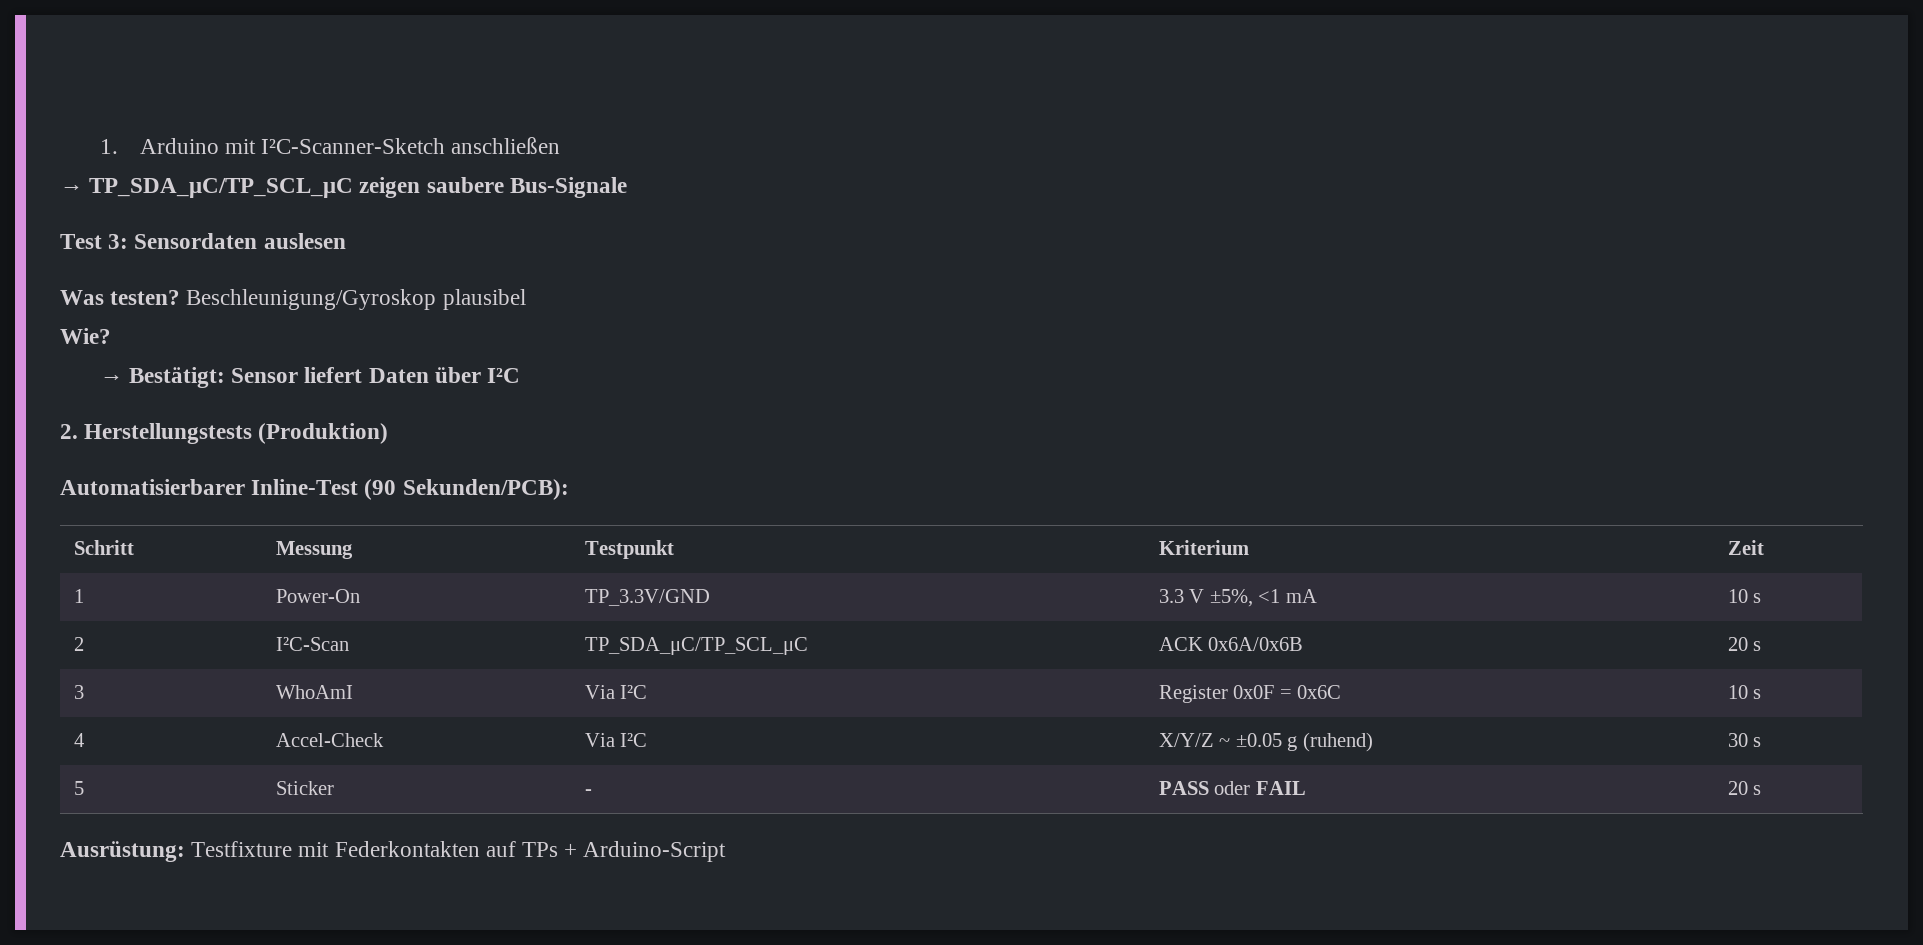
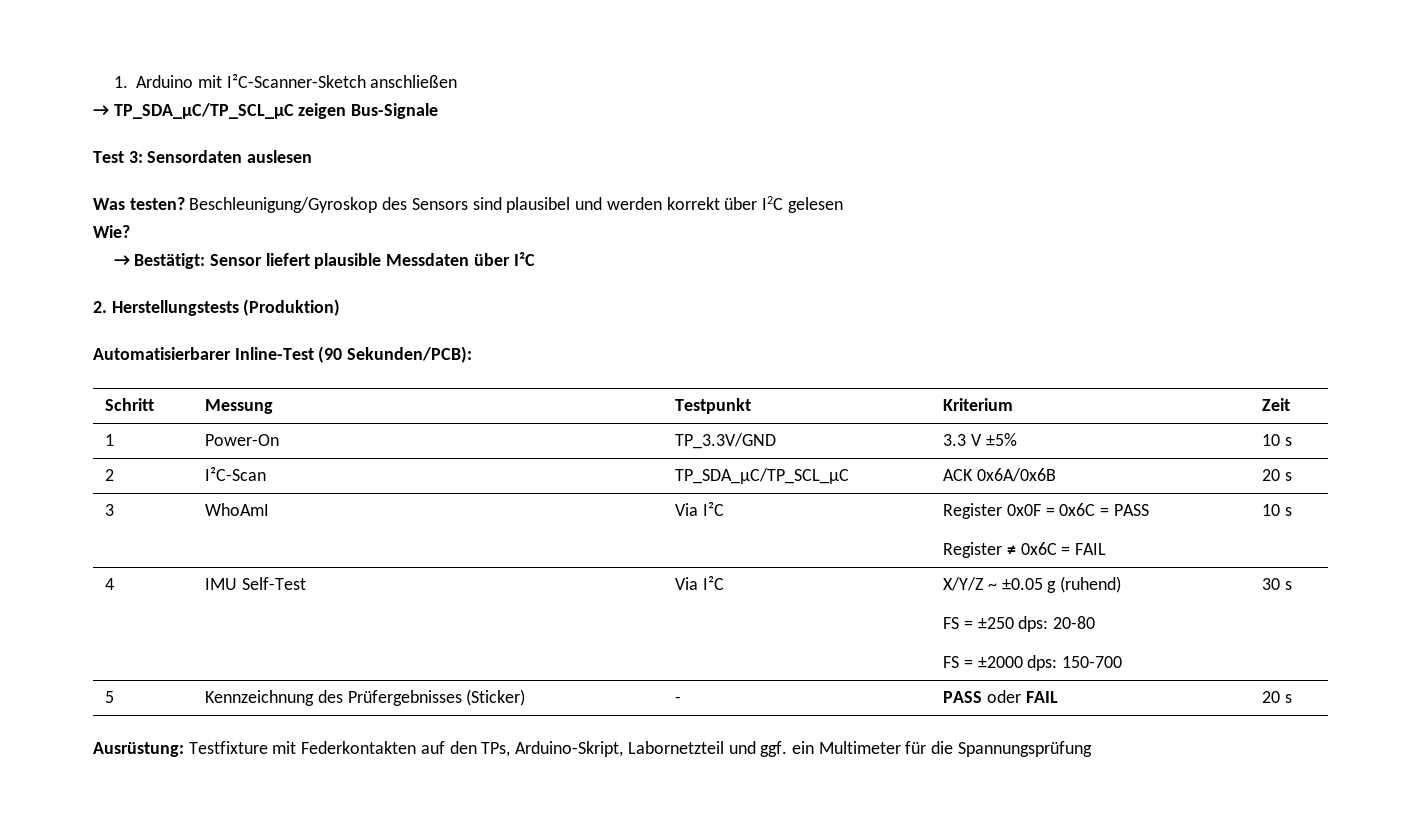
[426,177,504,193] saubere -> (347, 111) none
[442,289,526,310] plausibel -> [382,196,843,213] des Sensors sind plausibel und werden korrekt über I2C gelesen
[368,368,429,383] Daten -> [314,253,470,269] plausible Messdaten
[1209,589,1317,607] ±5%, <1 mA -> [985,433,1017,446] ±5%
(1342, 692) none -> [1100,504,1149,516] [943,542,1107,558] = PASS // Register ≠ 0x6C = FAIL
[275,733,384,747] Accel-Check -> [205,577,306,590] IMU Self-Test
(1373, 742) none -> [943,616,1096,632] [943,655,1123,671] // FS = ±250 dps: 20-80 // FS = ±2000 dps: 150-700
[275,781,334,795] Sticker -> [205,689,526,706] Kennzeichnung des Prüfergebnisses (Sticker)
[522,841,727,862] TPs + Arduino-Script -> [449,741,1092,757] den TPs, Arduino-Skript, Labornetzteil und ggf. ein Multimeter für die Spannungsprüfung

